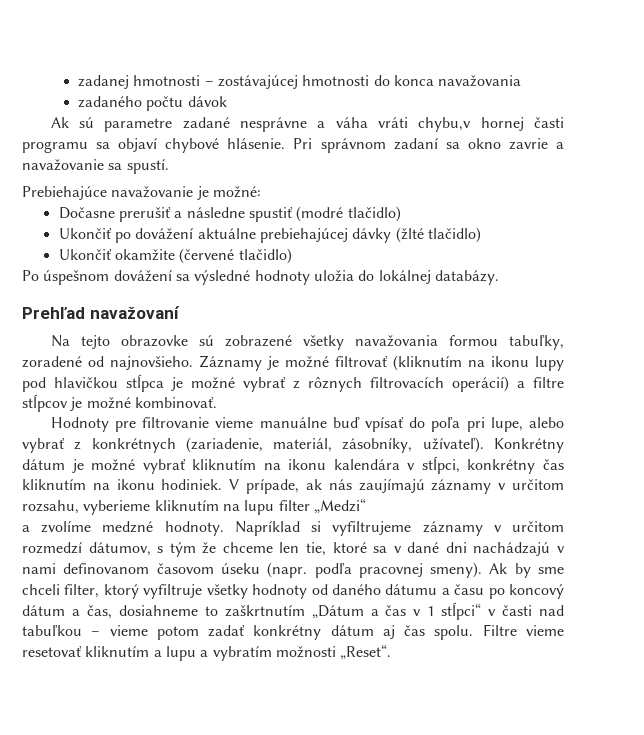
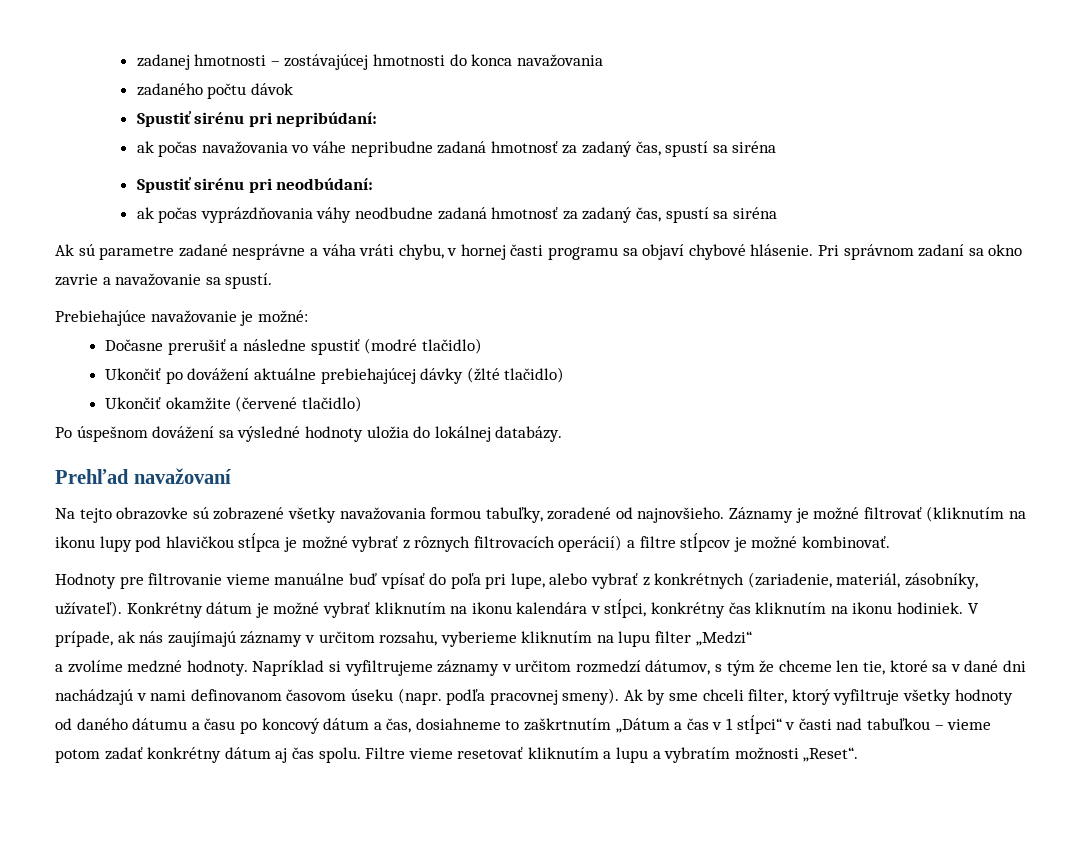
(227, 101) none -> [136,111,378,127] [136,141,777,157] [136,177,374,193] [136,207,777,223] // Spustiť sirénu pri nepribúdaní: // ak počas navažovania vo váhe nepribudne zadaná hmotnosť za zadaný čas, spustí sa siréna // Spustiť sirénu pri neodbúdaní: // ak počas vyprázdňovania váhy neodbudne zadaná hmotnosť za zadaný čas, spustí sa siréna
[418,117,472,132] chybu,v -> [398,244,458,260] chybu, v

